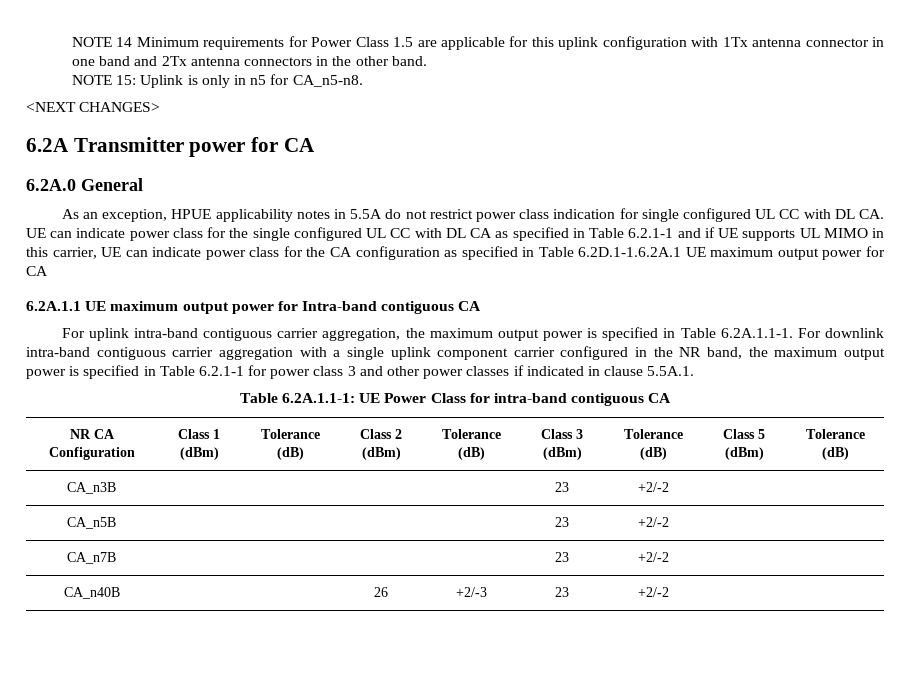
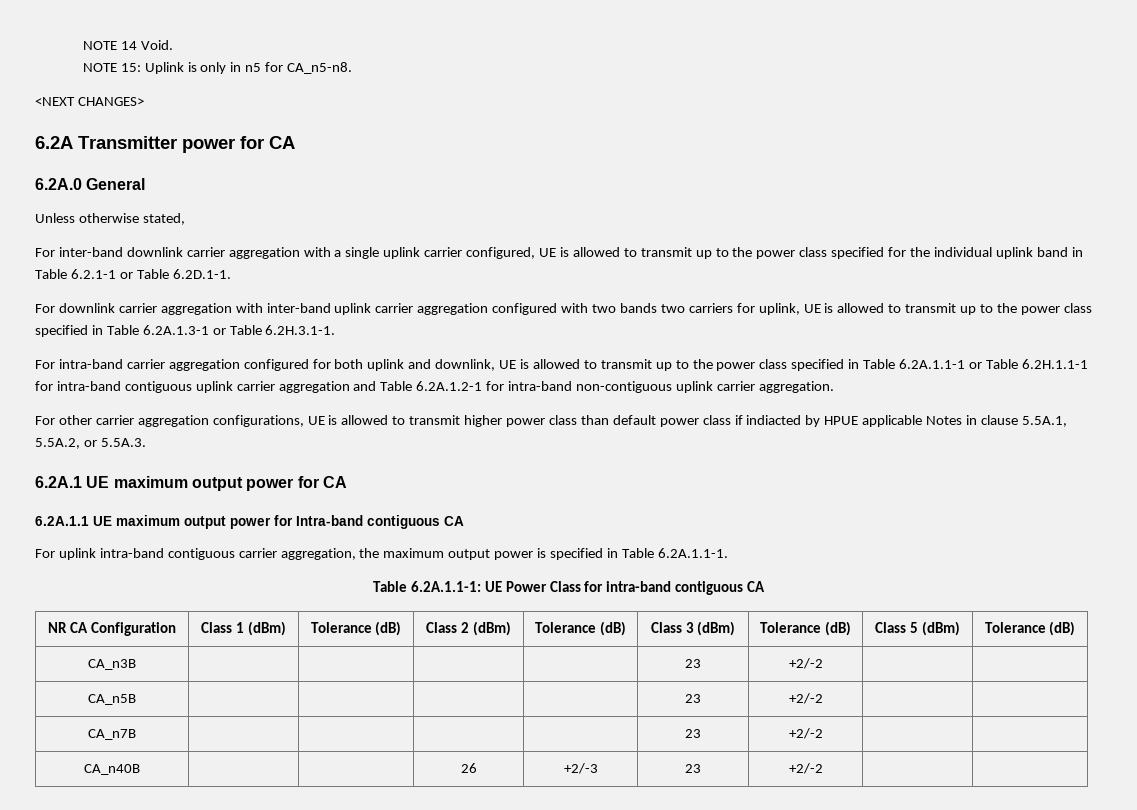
[136,36,884,50] [72,56,427,66] Minimum requirements for Power Class 1.5 are applicable for this uplink configuration with 1Tx antenna connector in one band and 2Tx antenna connectors in the other band. -> [140,40,173,50] Void.
[61,208,885,222] [26,227,885,241] [26,246,682,260] As an exception, HPUE applicability notes in 5.5A do not restrict power class indication for single configured UL CC with DL CA. UE can indicate power class for the single configured UL CC with DL CA as specified in Table 6.2.1-1 and if UE supports UL MIMO in this carrier, UE can indicate power class for the CA configuration as specified in Table 6.2D.1-1.6.2A.1 -> [35,213,185,225] [35,247,1083,259] [35,269,231,279] [35,303,1092,315] [35,325,336,337] [35,359,1088,371] [35,381,834,393] [35,415,1067,427] [35,438,146,449] [35,476,82,488] Unless otherwise stated, // For inter-band downlink carrier aggregation with a single uplink carrier configured, UE is allowed to transmit up to the power class specified for the individual uplink band in Table 6.2.1-1 or Table 6.2D.1-1. // For downlink carrier aggregation with inter-band uplink carrier aggregation configured with two bands two carriers for uplink, UE is allowed to transmit up to the power class specified in Table 6.2A.1.3-1 or Table 6.2H.3.1-1. // For intra-band carrier aggregation configured for both uplink and downlink, UE is allowed to transmit up to the power class specified in Table 6.2A.1.1-1 or Table 6.2H.1.1-1 for intra-band contiguous uplink carrier aggregation and Table 6.2A.1.2-1 for intra-band non-contiguous uplink carrier aggregation. // For other carrier aggregation configurations, UE is allowed to transmit higher power class than default power class if indiacted by HPUE applicable Notes in clause 5.5A.1, 5.5A.2, or 5.5A.3. // 6.2A.1
[797,328,885,338] [26,346,885,360] [26,365,695,379] For downlink intra-band contiguous carrier aggregation with a single uplink component carrier configured in the NR band, the maximum output power is specified in Table 6.2.1-1 for power class 3 and other power classes if indicated in clause 5.5A.1. -> (728, 553) none

